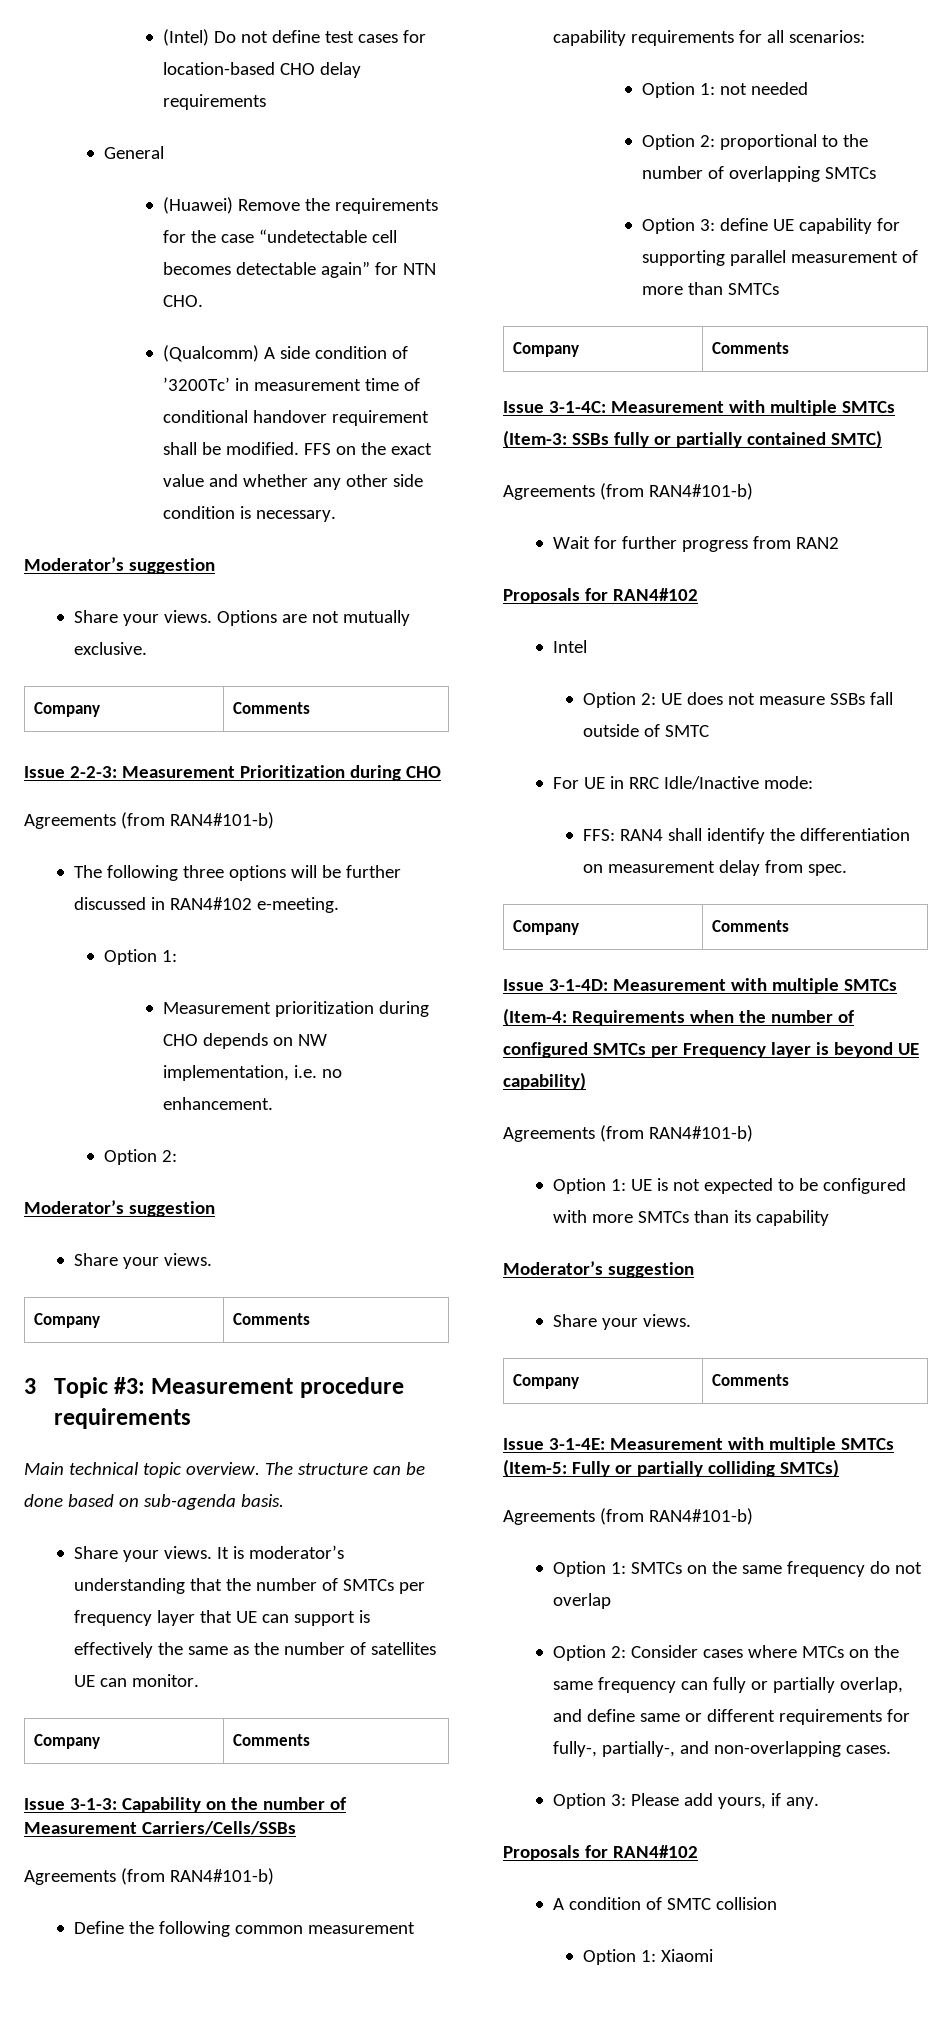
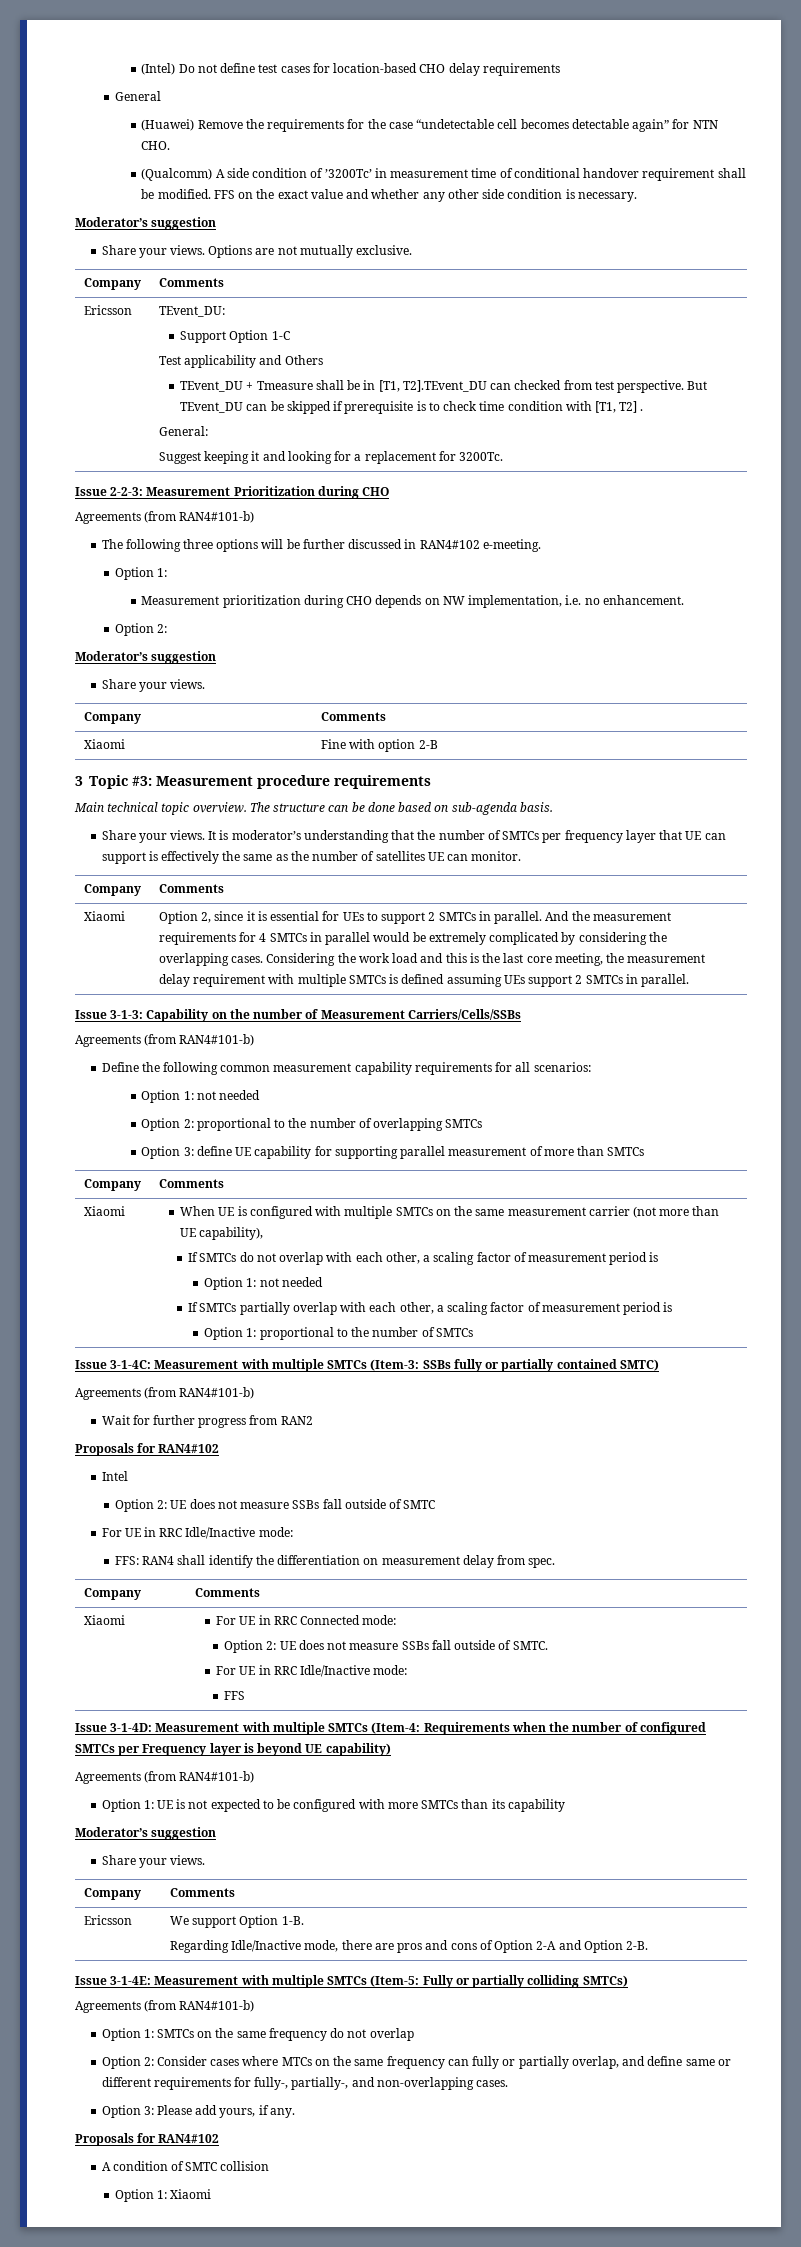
(311, 708) none -> [83,305,132,315] [158,306,225,317] [180,330,290,343] [158,355,323,368] [180,380,708,393] [180,401,644,414] [158,426,208,436] [158,451,504,464] // Ericsson | TEvent_DU: // Support Option 1-C // Test applicability and Others // TEvent_DU + Tmeasure shall be in [T1, T2].TEvent_DU can checked from test perspective. But TEvent_DU can be skipped if prerequisite is to check time condition with [T1, T2] . // General: // Suggest keeping it and looking for a replacement for 3200Tc.
(311, 1319) none -> [83,739,125,749] [320,739,438,752] // Xiaomi | Fine with option 2-B
(311, 1740) none -> [83,911,125,921] [158,911,671,924] [158,932,667,945] [158,953,706,966] [158,974,690,987] // Xiaomi | Option 2, since it is essential for UEs to support 2 SMTCs in parallel. And the measurement requirements for 4 SMTCs in parallel would be extremely complicated by considering the overlapping cases. Considering the work load and this is the last core meeting, the measurement delay requirement with multiple SMTCs is defined assuming UEs support 2 SMTCs in parallel.
(790, 348) none -> [83,1206,125,1216] [180,1206,720,1219] [180,1227,264,1240] [188,1252,659,1265] [204,1277,323,1290] [188,1302,673,1315] [204,1327,473,1340] // Xiaomi | When UE is configured with multiple SMTCs on the same measurement carrier (not more than UE capability), // If SMTCs do not overlap with each other, a scaling factor of measurement period is // Option 1: not needed // If SMTCs partially overlap with each other, a scaling factor of measurement period is // Option 1: proportional to the number of SMTCs
(790, 926) none -> [83,1615,125,1625] [216,1615,397,1625] [224,1640,548,1653] [216,1665,408,1677] [224,1691,246,1700] // Xiaomi | For UE in RRC Connected mode: // Option 2: UE does not measure SSBs fall outside of SMTC. // For UE in RRC Idle/Inactive mode: // FFS
(790, 1380) none -> [83,1915,132,1925] [169,1915,304,1928] [169,1940,649,1953] // Ericsson | We support Option 1-B. // Regarding Idle/Inactive mode, there are pros and cons of Option 2-A and Option 2-B.

